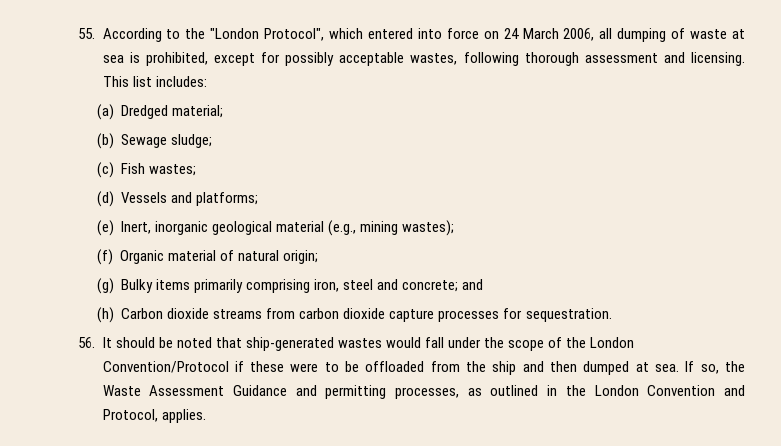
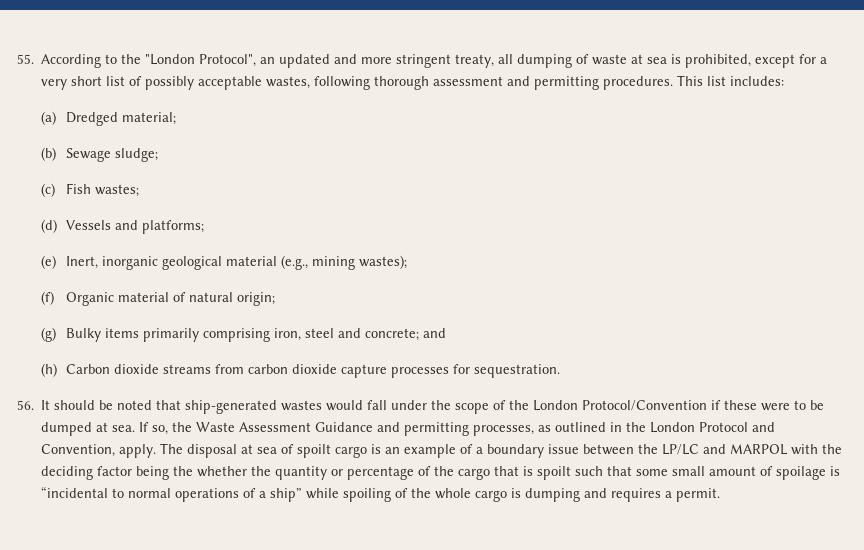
[329,28,595,41] which entered into force on 24 March 2006, -> [260,54,495,68] an updated and more stringent treaty,
(280, 57) none -> [820,57,828,64] [41,76,143,90] a very short list of
[691,52,745,66] licensing. -> [534,76,674,90] permitting procedures.
[102,361,229,373] Convention/Protocol -> [582,400,708,411] Protocol/Convention
[365,361,578,375] offloaded from the ship and then -> (825, 405) none
[647,385,745,396] [102,409,206,423] Convention and Protocol, applies. -> [699,422,776,432] [41,443,843,458] [41,466,841,480] [41,486,721,502] Protocol and Convention, apply. The disposal at sea of spoilt cargo is an example of a boundary issue between the LP/LC and MARPOL with the deciding factor being the whether the quantity or percentage of the cargo that is spoilt such that some small amount of spoilage is “incidental to normal operations of a ship” while spoiling of the whole cargo is dumping and requires a permit.

